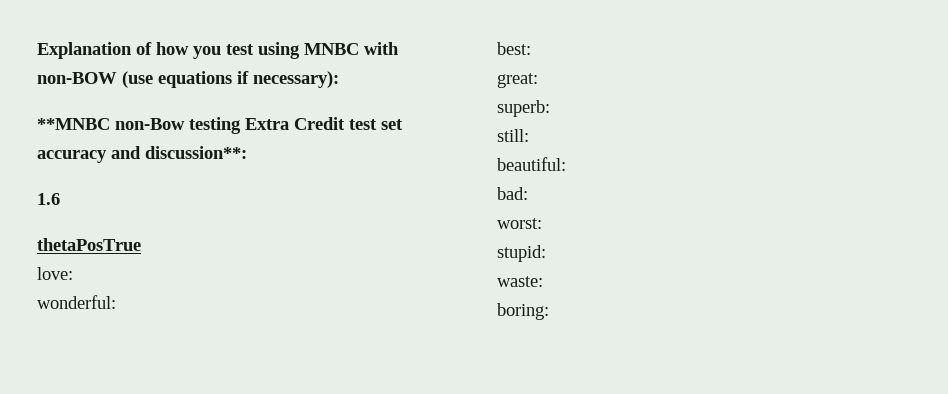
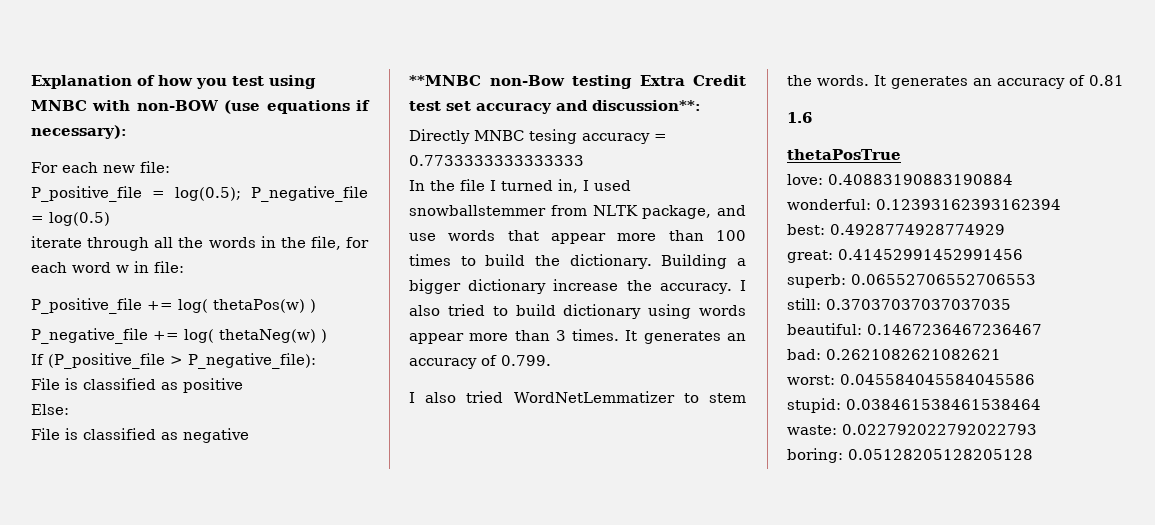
(339, 79) none -> [31,161,170,173] [31,186,368,202] [31,212,110,226] [31,236,369,251] [31,261,184,273] [31,298,316,314] [31,328,327,344] [31,353,316,369] [31,378,243,393] [31,404,69,415] [31,428,249,443] // For each new file: // P_positive_file = log(0.5); P_negative_file = log(0.5) // iterate through all the words in the file, for each word w in file: // P_positive_file += log( thetaPos(w) ) // P_negative_file += log( thetaNeg(w) ) // If (P_positive_file > P_negative_file): // File is classified as positive // Else: // File is classified as negative
(247, 152) none -> [409,129,667,144] [409,155,584,166] [409,179,631,193] [409,205,746,219] [409,230,746,244] [409,254,746,269] [409,279,746,294] [409,304,746,319] [409,329,746,344] [409,355,551,369] [409,391,746,403] [787,75,1124,89] // Directly MNBC tesing accuracy = 0.7733333333333333 // In the file I turned in, I used snowballstemmer from NLTK package, and use words that appear more than 100 times to build the dictionary. Building a bigger dictionary increase the accuracy. I also tried to build dictionary using words appear more than 3 times. It generates an accuracy of 0.799. // I also tried WordNetLemmatizer to stem the words. It generates an accuracy of 0.81
(73, 273) none -> [828,174,1013,185] 0.40883190883190884
(116, 302) none -> [876,199,1061,210] 0.12393162393162394
(531, 48) none -> [830,224,1005,235] 0.4928774928774929
(538, 80) none -> [838,249,1023,260] 0.41452991452991456
(550, 108) none -> [851,274,1036,285] 0.06552706552706553
(529, 135) none -> [826,299,1011,310] 0.37037037037037035
(566, 164) none -> [867,324,1042,335] 0.1467236467236467
(528, 193) none -> [826,349,1001,360] 0.2621082621082621
(542, 223) none -> [840,374,1035,385] 0.045584045584045586
(546, 253) none -> [846,399,1041,410] 0.038461538461538464
(543, 281) none -> [842,424,1037,435] 0.022792022792022793
(549, 311) none -> [848,449,1033,460] 0.05128205128205128

